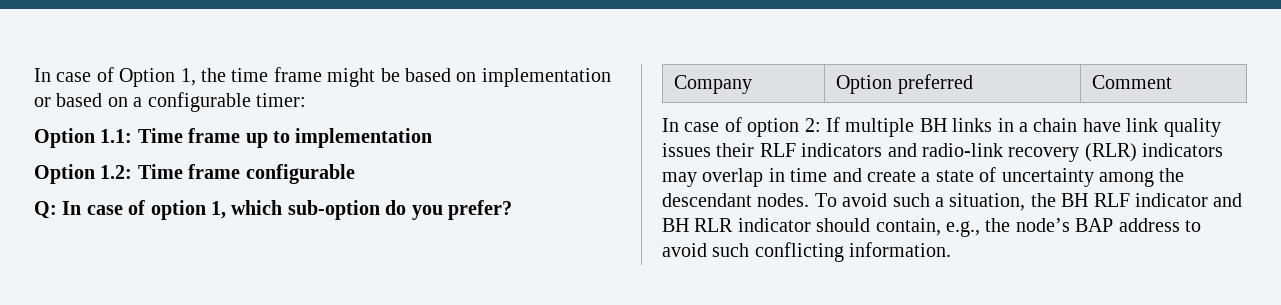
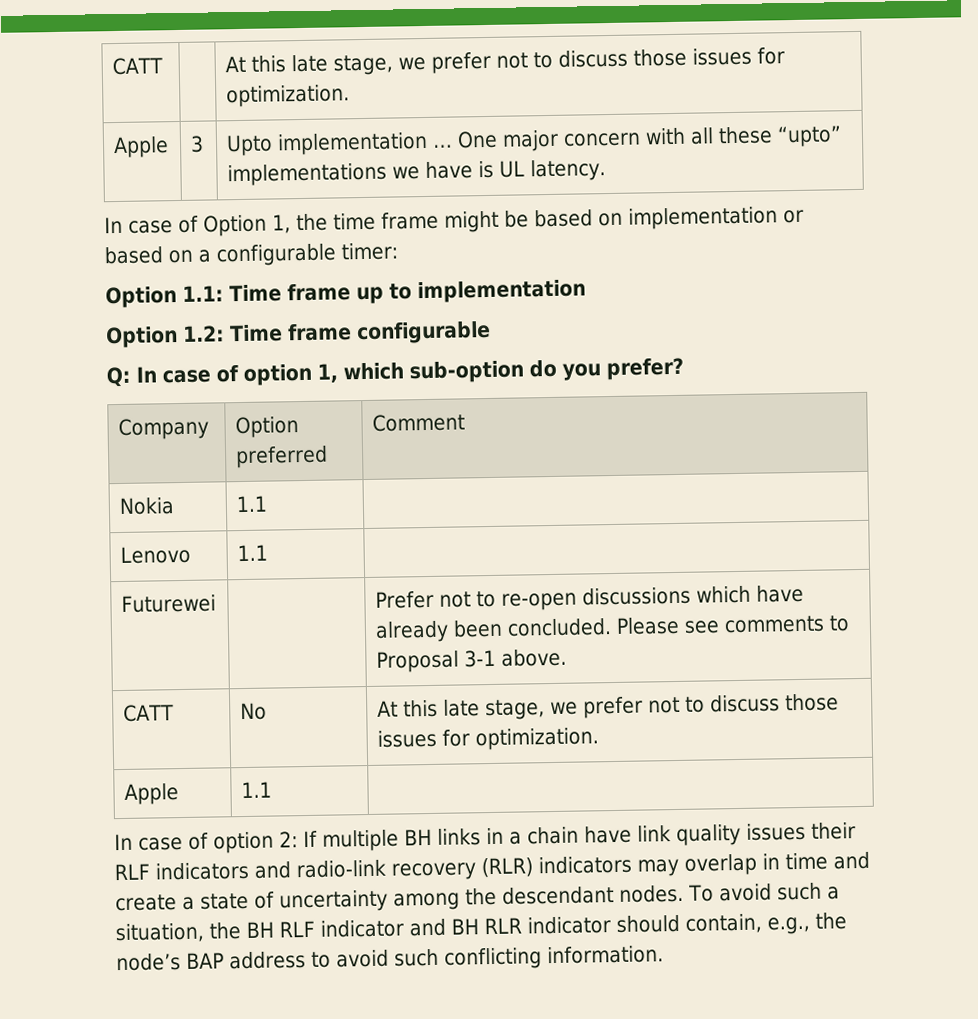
(34, 75) none -> [112,57,164,76] [225,47,786,76] [226,84,351,108] [113,136,170,159] [190,135,205,153] [226,125,843,157] [227,159,607,187] CATT | | At this late stage, we prefer not to discuss those issues for optimization. // Apple | 3 | Upto implementation … One major concern with all these “upto” implementations we have is UL latency. //
(1173, 82) none -> [119,497,176,515] [236,495,269,513] [120,545,192,564] [237,544,269,562] [121,594,217,613] [375,584,805,611] [375,615,851,643] [376,648,568,673] [123,704,175,722] [240,702,268,721] [377,693,840,721] [377,727,600,751] [124,783,180,805] [241,781,273,799] // Nokia | 1.1 | // Lenovo | 1.1 | // Futurewei | | Prefer not to re-open discussions which have already been concluded. Please see comments to Proposal 3-1 above. // CATT | No | At this late stage, we prefer not to discuss those issues for optimization. // Apple | 1.1 |

